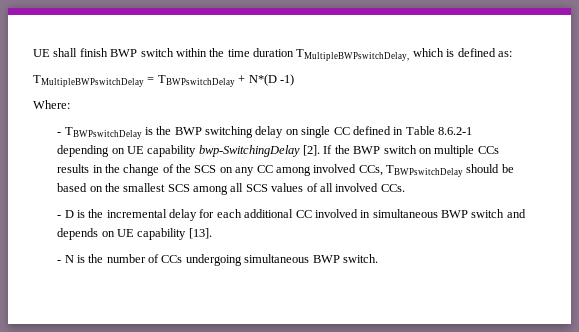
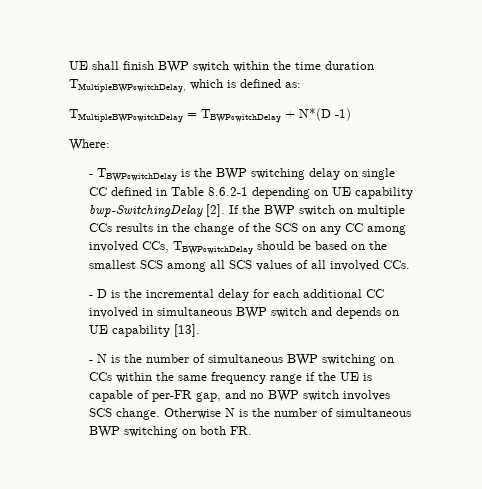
[161,254,378,266] CCs undergoing simultaneous BWP switch. -> [207,354,394,366] [88,372,372,384] [88,390,390,402] [88,408,411,420] [88,426,252,438] simultaneous BWP switching on CCs within the same frequency range if the UE is capable of per-FR gap, and no BWP switch involves SCS change. Otherwise N is the number of simultaneous BWP switching on both FR.

